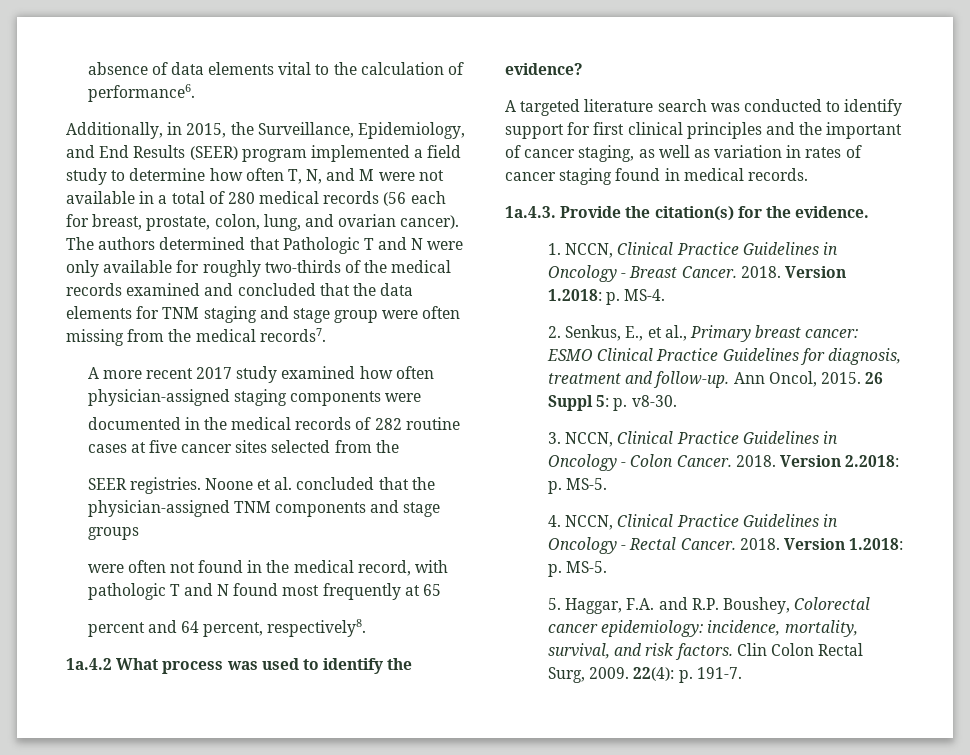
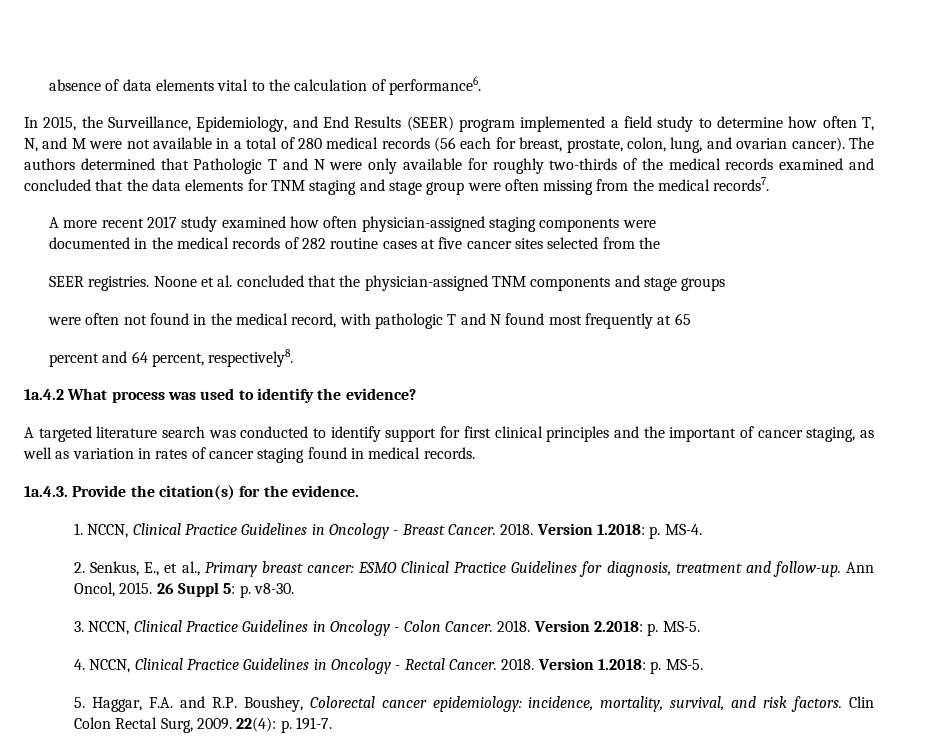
[66,122,183,139] Additionally, in -> [24,117,38,128] In

